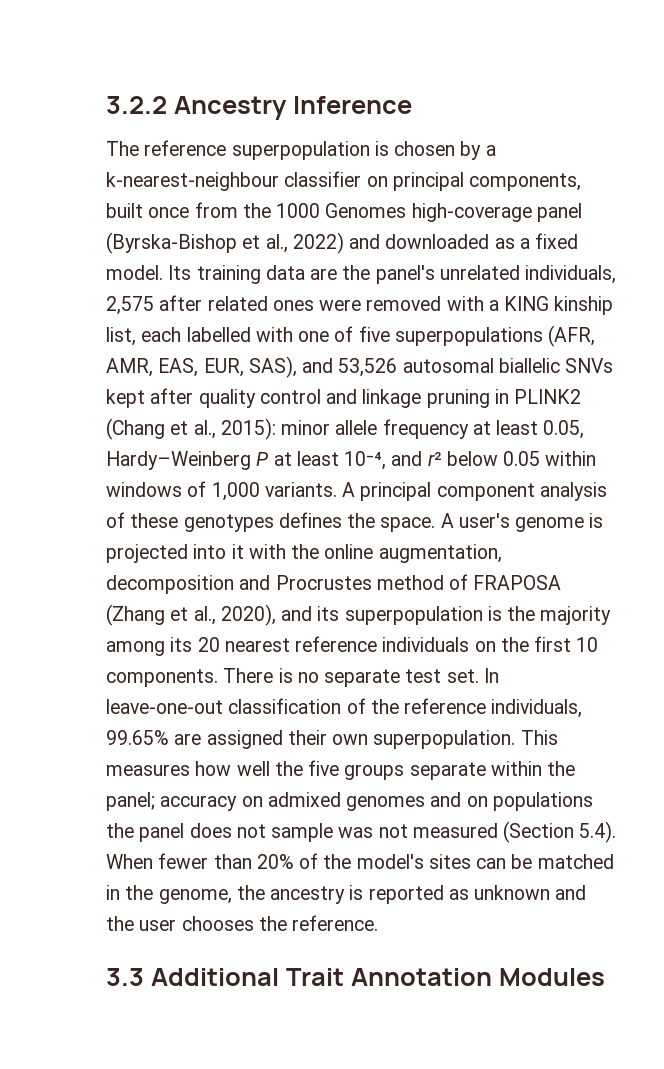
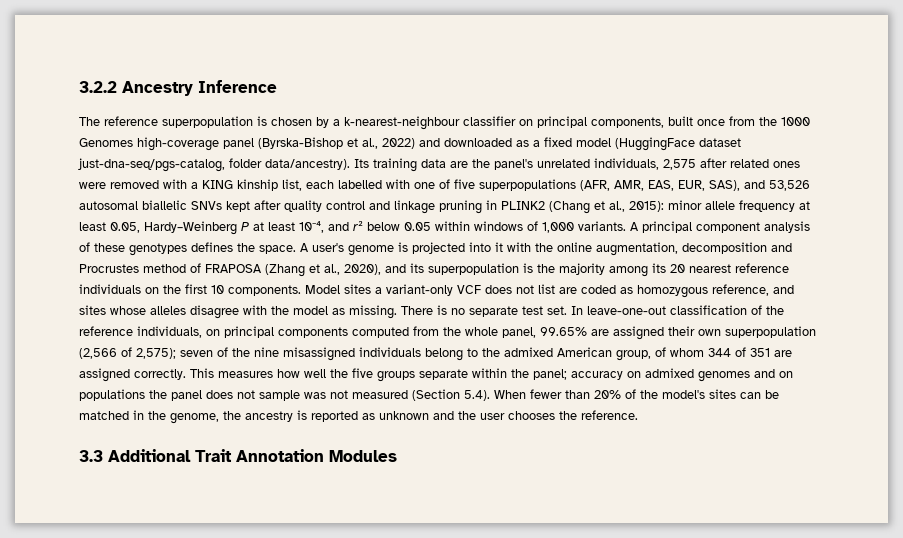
[106,265,163,280] model. -> [576,137,741,151] [78,158,350,172] model (HuggingFace dataset just-dna-seq/pgs-catalog, folder data/ancestry).
(218, 678) none -> [305,284,794,298] [79,305,397,319] Model sites a variant-only VCF does not list are coded as homozygous reference, and sites whose alleles disagree with the model as missing.
(583, 708) none -> [206,326,536,338] on principal components computed from the whole panel,
[373,730,516,749] superpopulation. -> [725,326,816,338] [79,347,792,361] [79,368,186,382] superpopulation (2,566 of 2,575); seven of the nine misassigned individuals belong to the admixed American group, of whom 344 of 351 are assigned correctly.

